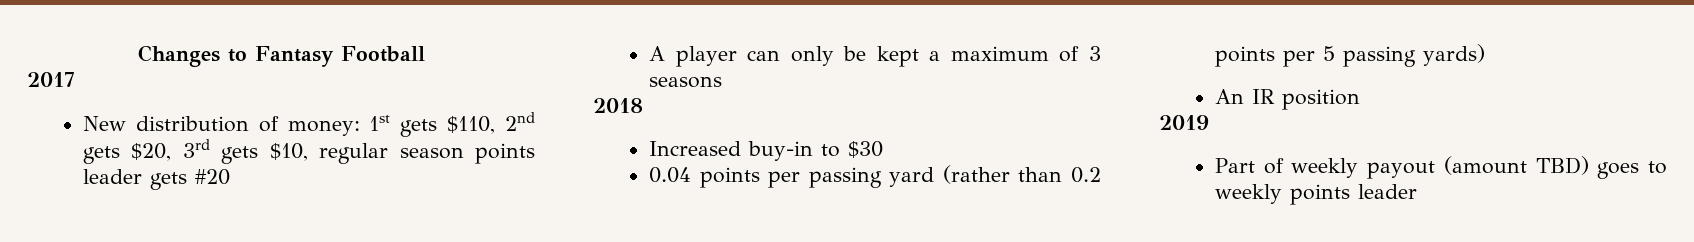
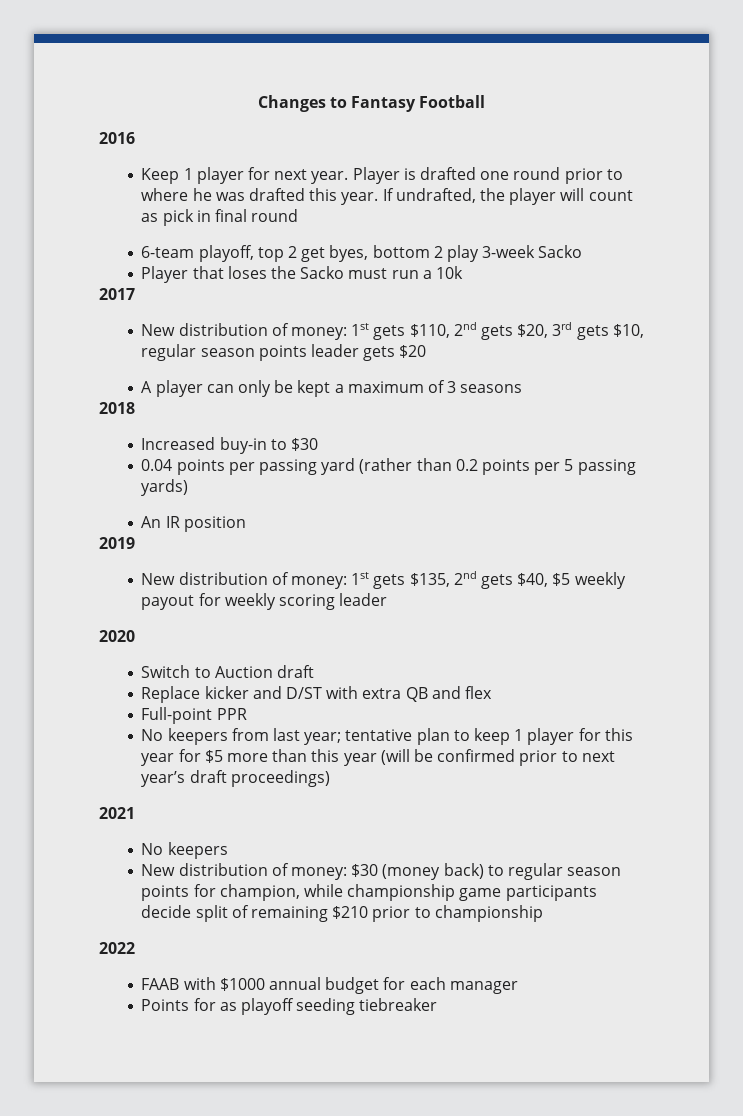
(425, 54) none -> [99,132,135,144] [141,167,623,184] [141,188,633,205] [141,209,299,226] [141,245,583,262] [141,266,463,283] // 2016 // Keep 1 player for next year. Player is drafted one round prior to where he was drafted this year. If undrafted, the player will count as pick in final round // 6-team playoff, top 2 get byes, bottom 2 play 3-week Sacko // Player that loses the Sacko must run a 10k
[195,169,231,185] #20 -> [399,345,427,358] $20
[1215,156,1667,179] [1215,184,1418,205] Part of weekly payout (amount TBD) goes to weekly points leader -> [141,571,626,589] [141,593,388,610] [99,630,135,642] [141,665,315,678] [141,686,492,703] [141,707,247,724] [141,728,633,745] [141,749,615,766] [141,770,330,787] [99,807,135,819] [141,842,228,859] [141,863,622,880] [141,884,597,901] [141,905,543,922] [99,942,135,954] [141,977,518,994] [141,998,438,1015] New distribution of money: 1st gets $135, 2nd gets $40, $5 weekly payout for weekly scoring leader // 2020 // Switch to Auction draft // Replace kicker and D/ST with extra QB and flex // Full-point PPR // No keepers from last year; tentative plan to keep 1 player for this year for $5 more than this year (will be confirmed prior to next year’s draft proceedings) // 2021 // No keepers // New distribution of money: $30 (money back) to regular season points for champion, while championship game participants decide split of remaining $210 prior to championship // 2022 // FAAB with $1000 annual budget for each manager // Points for as playoff seeding tiebreaker

